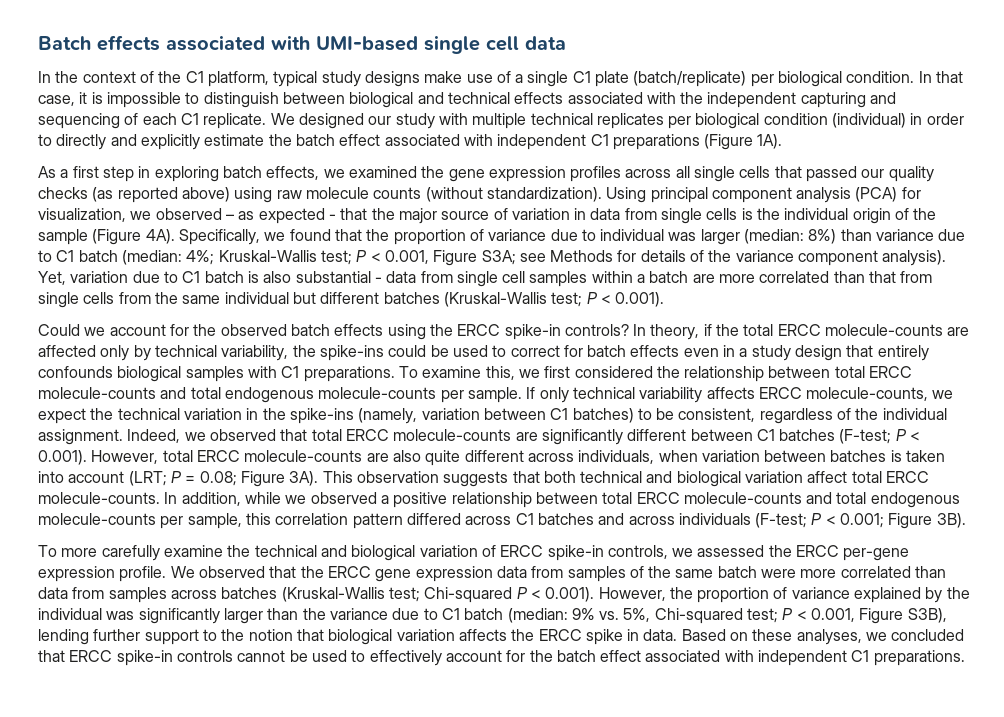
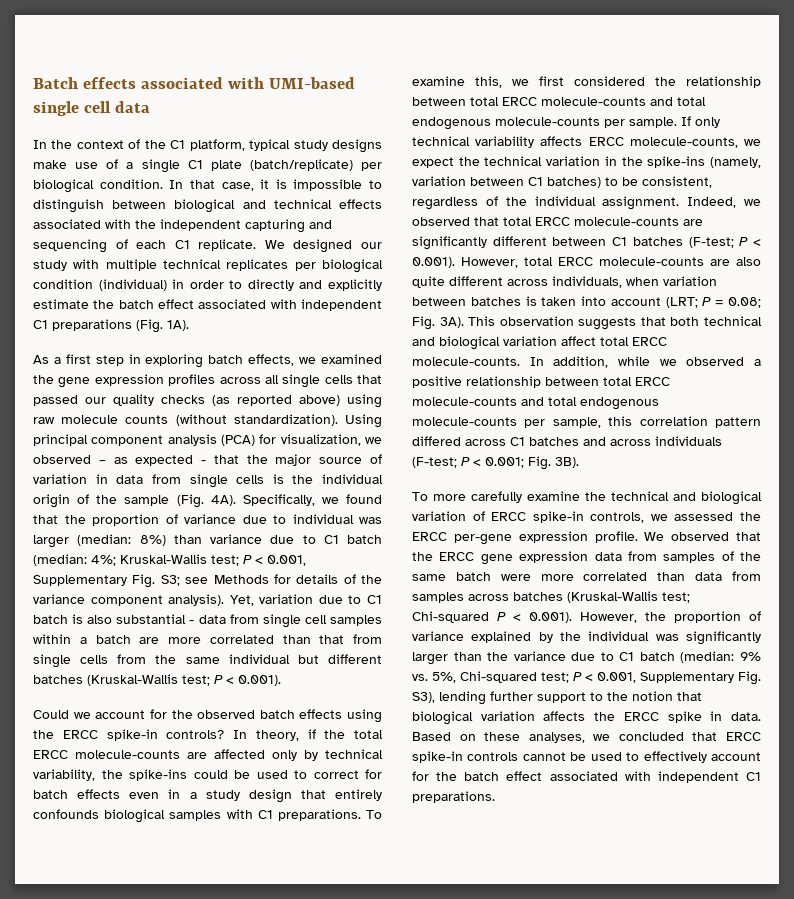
[704,134,754,150] (Figure -> [136,319,163,333] (Fig.
[92,229,142,245] (Figure -> [176,494,204,508] (Fig.
[433,250,516,266] Figure S3A; -> [33,574,180,588] Supplementary Fig. S3;
[240,471,285,487] Figure -> [412,316,435,330] Fig.
[888,513,933,529] Figure -> [528,456,551,470] Fig.
[859,608,947,624] Figure S3B), -> [640,671,761,685] [412,692,435,703] Supplementary Fig. S3),

